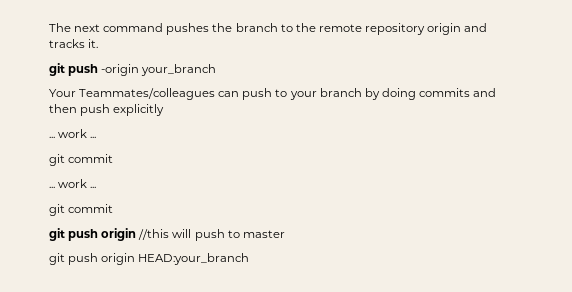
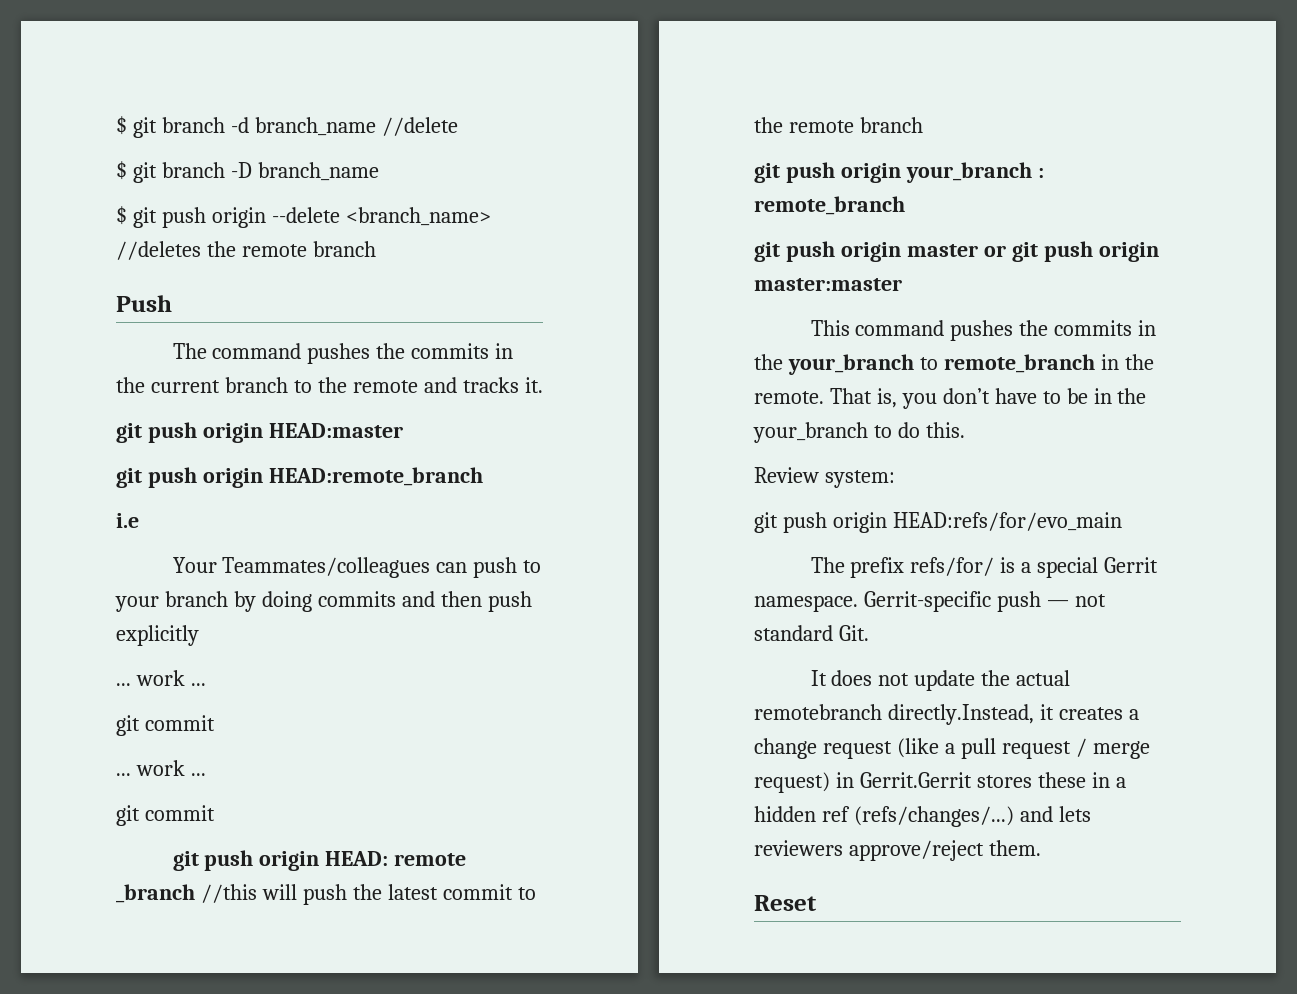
[49,23,233,35] The next command pushes the -> [116,116,458,138] [116,161,379,183] [116,206,491,228] [116,241,376,260] [116,295,172,312] [172,343,514,364] [116,377,220,393] $ git branch -d branch_name //delete // $ git branch -D branch_name // $ git push origin --delete <branch_name> //deletes the remote branch // Push // The command pushes the commits in the current
[364,23,462,35] repository origin -> (418, 386) none
[101,64,217,76] -origin your_branch -> [202,423,403,443] [116,467,483,488] [116,513,139,528] origin HEAD:master // git push origin HEAD:remote_branch // i.e
[138,229,285,241] [49,253,250,265] //this will push to master // git push origin HEAD:your_branch -> [325,851,467,866] [116,884,536,905] [754,117,923,133] [754,162,1044,183] [754,196,905,215] [754,241,1159,262] [754,278,902,291] [810,320,1157,341] [754,354,1154,375] [754,388,1147,409] [753,422,965,443] [754,467,895,488] [754,512,1122,533] [810,557,1159,578] [754,591,1106,612] [754,625,869,641] [810,670,1071,691] [754,704,1139,725] [754,738,1150,759] [754,772,1126,793] [754,806,1091,827] [754,840,1041,861] [754,895,817,911] HEAD: remote _branch //this will push the latest commit to the remote branch // git push origin your_branch : remote_branch // git push origin master or git push origin master:master // This command pushes the commits in the your_branch to remote_branch in the remote. That is, you don’t have to be in the your_branch to do this. // Review system: // git push origin HEAD:refs/for/evo_main // The prefix refs/for/ is a special Gerrit namespace. Gerrit-specific push — not standard Git. // It does not update the actual remotebranch directly.Instead, it creates a change request (like a pull request / merge request) in Gerrit.Gerrit stores these in a hidden ref (refs/changes/...) and lets reviewers approve/reject them. // Reset

